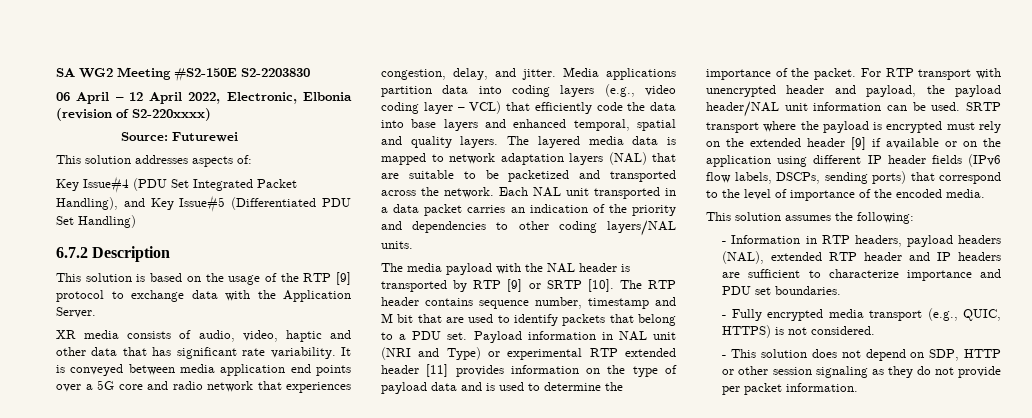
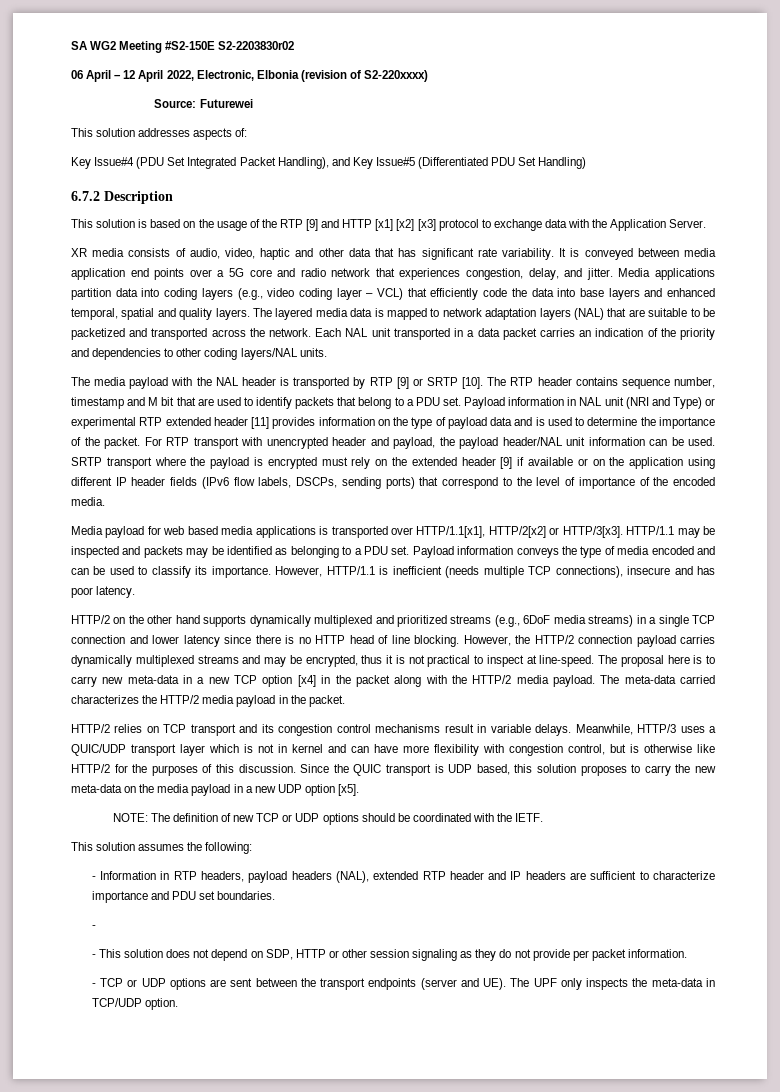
[241,68,310,77] S2-2203830 -> [218,41,295,50] S2-2203830r02
(351, 278) none -> [321,219,436,231] and HTTP [x1] [x2] [x3]
(985, 193) none -> [71,526,715,538] [71,546,715,558] [71,566,715,578] [71,586,136,598] [71,615,716,627] [71,635,715,647] [71,655,715,667] [71,675,716,687] [71,695,345,707] [71,724,716,736] [71,744,715,756] [71,764,717,776] [71,784,360,796] [112,813,544,825] // Media payload for web based media applications is transported over HTTP/1.1[x1], HTTP/2[x2] or HTTP/3[x3]. HTTP/1.1 may be inspected and packets may be identified as belonging to a PDU set. Payload information conveys the type of media encoded and can be used to classify its importance. However, HTTP/1.1 is inefficient (needs multiple TCP connections), insecure and has poor latency. // HTTP/2 on the other hand supports dynamically multiplexed and prioritized streams (e.g., 6DoF media streams) in a single TCP connection and lower latency since there is no HTTP head of line blocking. However, the HTTP/2 connection payload carries dynamically multiplexed streams and may be encrypted, thus it is not practical to inspect at line-speed. The proposal here is to carry new meta-data in a new TCP option [x4] in the packet along with the HTTP/2 media payload. The meta-data carried characterizes the HTTP/2 media payload in the packet. // HTTP/2 relies on TCP transport and its congestion control mechanisms result in variable delays. Meanwhile, HTTP/3 uses a QUIC/UDP transport layer which is not in kernel and can have more flexibility with congestion control, but is otherwise like HTTP/2 for the purposes of this discussion. Since the QUIC transport is UDP based, this solution proposes to carry the new meta-data on the media payload in a new UDP option [x5]. // NOTE: The definition of new TCP or UDP options should be coordinated with the IETF.
[731,308,1001,321] [722,325,876,338] Fully encrypted media transport (e.g., QUIC, HTTPS) is not considered. -> (96, 927) none
(859, 387) none -> [91,978,715,990] [91,998,178,1010] // - TCP or UDP options are sent between the transport endpoints (server and UE). The UPF only inspects the meta-data in TCP/UDP option.

